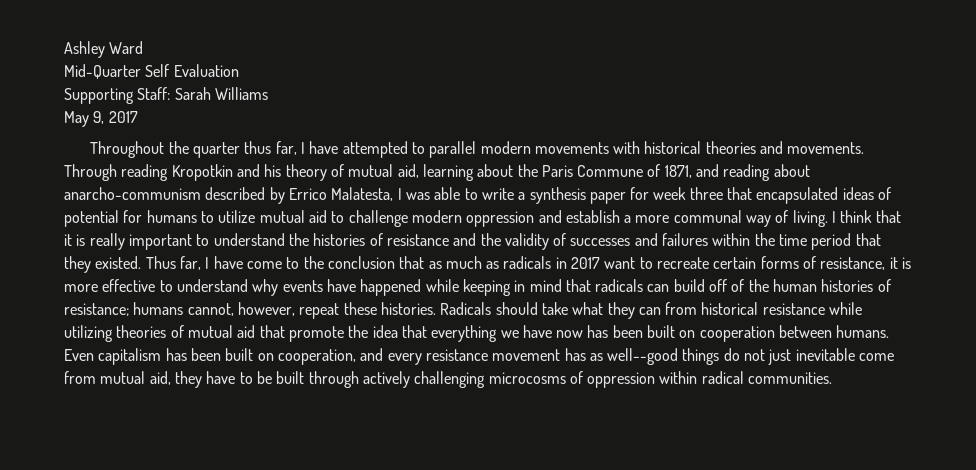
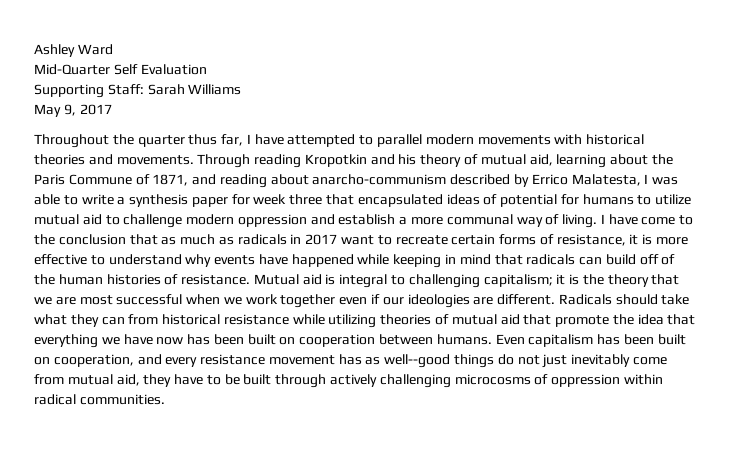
[840,210,901,223] [64,233,881,250] [64,256,210,273] think that it is really important to understand the histories of resistance and the validity of successes and failures within the time period that they existed. Thus far, I -> (605, 219) none
[64,302,436,319] resistance; humans cannot, however, repeat these histories. -> [181,274,680,288] [34,294,556,308] resistance. Mutual aid is integral to challenging capitalism; it is the theory that we are most successful when we work together even if our ideologies are different.
[795,348,855,361] inevitable -> [571,354,631,367] inevitably

